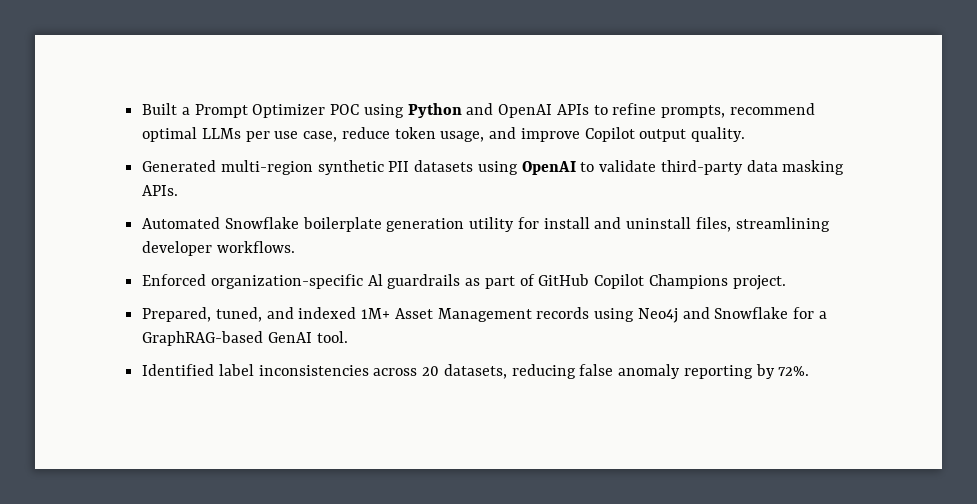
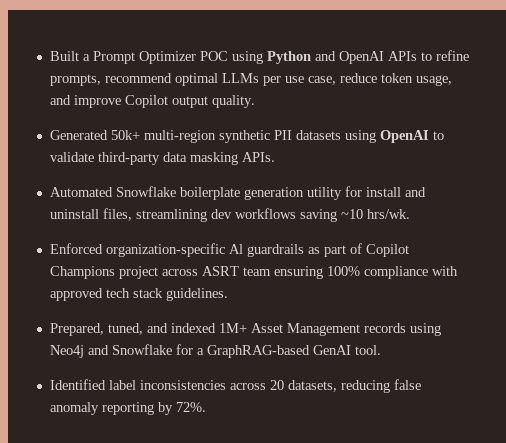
(217, 166) none -> [110,130,140,140] 50k+
[142,241,295,256] developer workflows. -> [210,208,410,222] dev workflows saving ~10 hrs/wk.
[538,274,590,286] GitHub -> (362, 248) none
[732,275,786,290] project. -> [118,266,458,279] [49,288,228,301] project across ASRT team ensuring 100% compliance with approved tech stack guidelines.

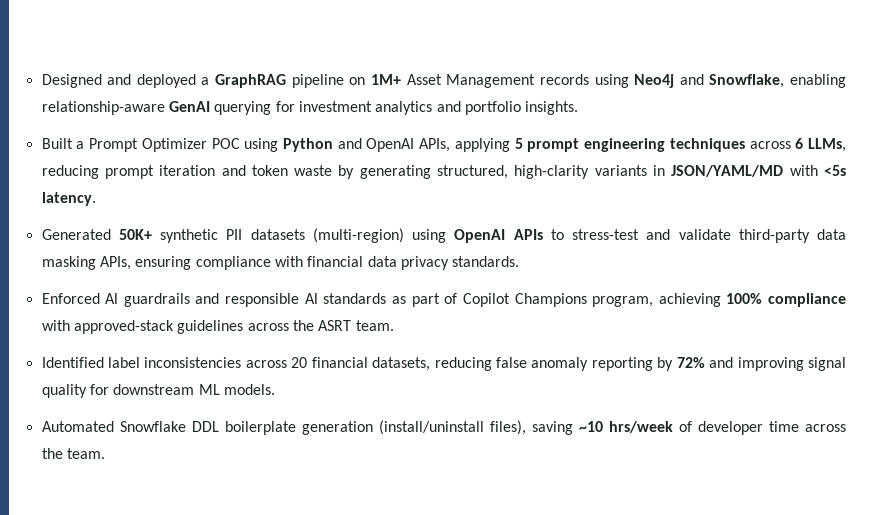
(49, 56) none -> [41,74,846,88] [41,101,579,115] Designed and deployed a GraphRAG pipeline on 1M+ Asset Management records using Neo4j and Snowflake, enabling relationship-aware GenAI querying for investment analytics and portfolio insights. //
[387,50,469,61] [49,73,452,86] [49,95,255,108] APIs to refine prompts, recommend optimal LLMs per use case, reduce token usage, and improve Copilot output quality. -> [419,138,847,152] [41,165,846,179] [41,192,96,206] APIs, applying 5 prompt engineering techniques across 6 LLMs, reducing prompt iteration and token waste by generating structured, high-clarity variants in JSON/YAML/MD with <5s latency.
[110,130,216,143] 50k+ multi-region -> [118,229,152,240] 50K+
(341, 135) none -> [312,228,404,243] (multi-region)
[432,131,444,140] [49,152,275,165] [49,186,426,200] [49,208,410,222] to validate third-party data masking APIs. // Automated Snowflake boilerplate generation utility for install and uninstall files, streamlining dev workflows saving ~10 hrs/wk. -> [513,229,846,243] [41,256,520,270] APIs to stress-test and validate third-party data masking APIs, ensuring compliance with financial data privacy standards.
[105,243,225,257] organization-specific -> (100, 298) none
(304, 250) none -> [195,293,387,307] and responsible Al standards
[118,266,458,279] [49,288,228,301] [49,323,441,336] [49,344,381,358] project across ASRT team ensuring 100% compliance with approved tech stack guidelines. // Prepared, tuned, and indexed 1M+ Asset Management records using Neo4j and Snowflake for a GraphRAG-based GenAI tool. -> [592,293,846,307] [41,320,394,334] program, achieving 100% compliance with approved-stack guidelines across the ASRT team.
(284, 385) none -> [311,357,368,368] financial
[175,402,206,412] 72%. -> [676,357,846,371] [41,384,275,398] [41,420,847,435] [41,448,105,459] 72% and improving signal quality for downstream ML models. // Automated Snowflake DDL boilerplate generation (install/uninstall files), saving ~10 hrs/week of developer time across the team.

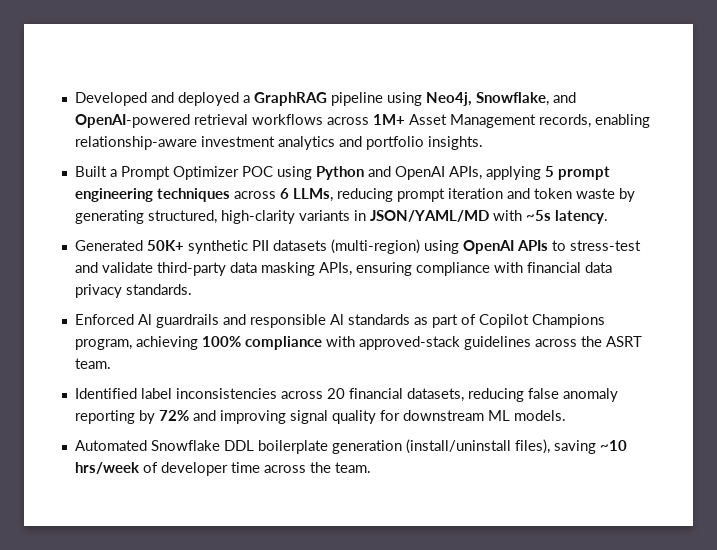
[41,74,102,88] Designed -> [74,92,147,106] Developed
[349,74,846,88] [41,101,295,115] on 1M+ Asset Management records using Neo4j and Snowflake, enabling relationship-aware GenAI querying for -> [386,92,576,106] [74,114,650,128] [74,136,197,150] using Neo4j, Snowflake, and OpenAI-powered retrieval workflows across 1M+ Asset Management records, enabling relationship-aware
[823,165,846,176] <5s -> [525,210,551,221] ~5s

